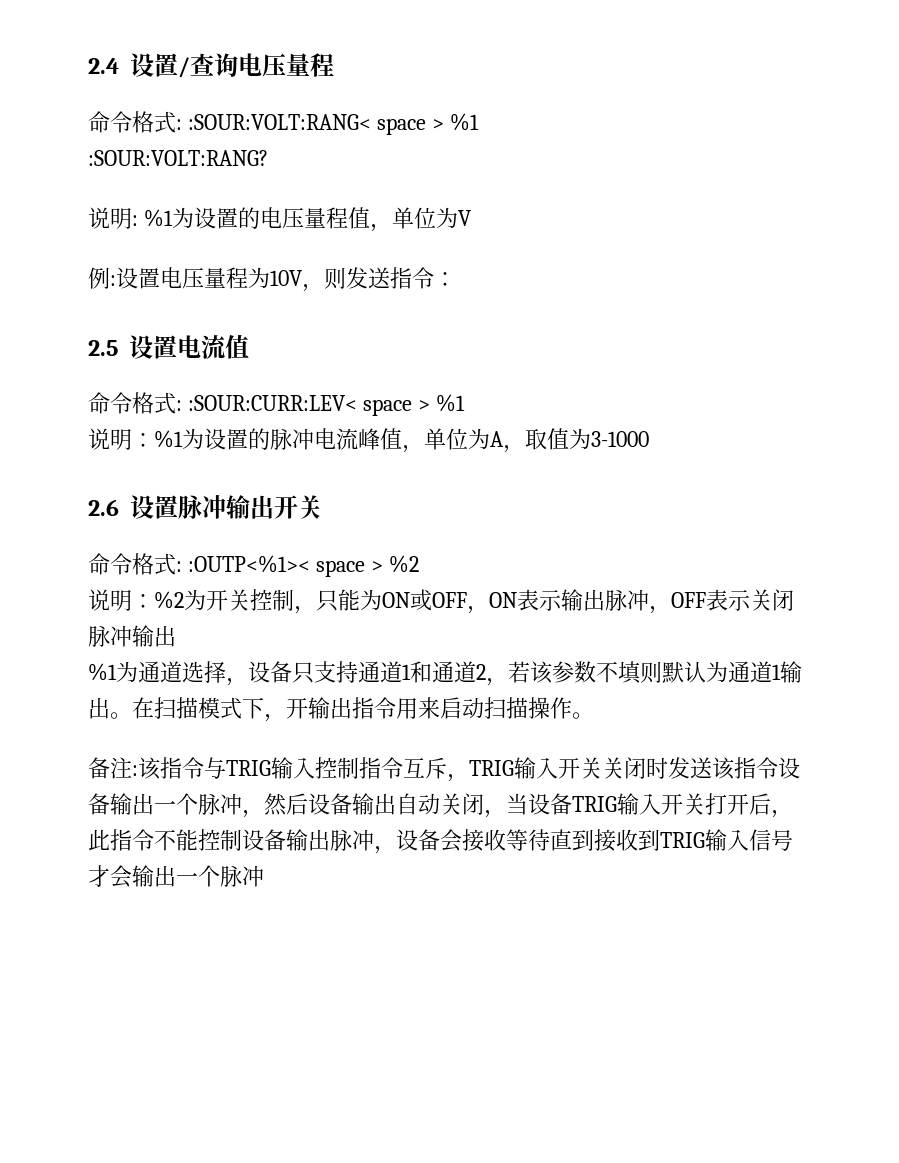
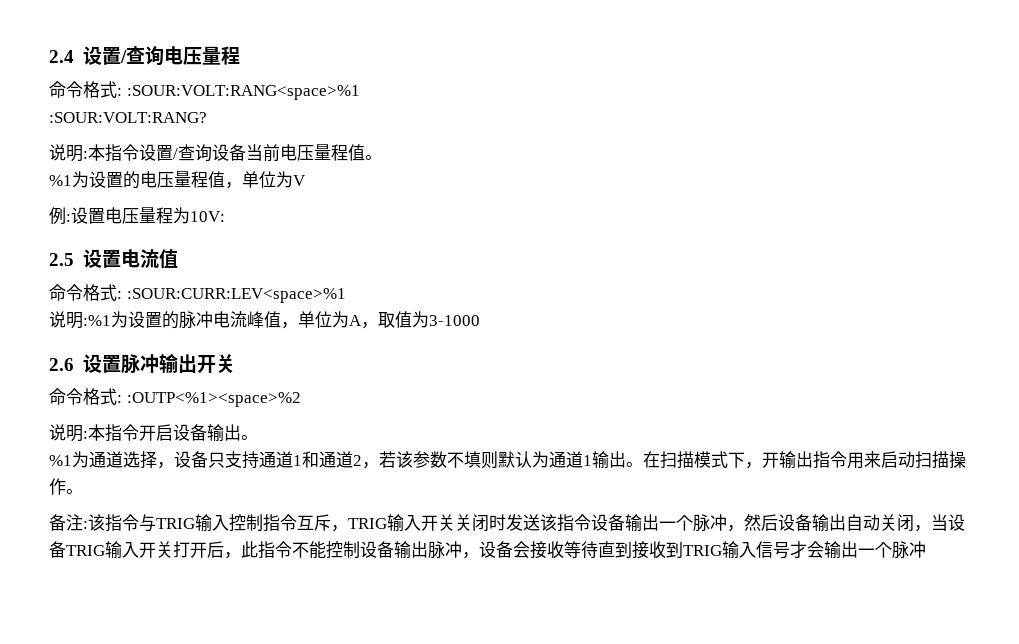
[187,113,479,135] :SOUR:VOLT:RANG< space > %1 -> [126,85,360,100] :SOUR:VOLT:RANG<space>%1
(138, 220) none -> [88,144,382,162] 本指令设置/查询设备当前电压量程值。 //
[270,267,456,292] 10V，则发送指令： -> [190,211,225,222] 10V:
[187,394,465,416] [88,428,183,450] :SOUR:CURR:LEV< space > %1 // 说明：%1 -> [126,288,346,303] [49,311,111,329] :SOUR:CURR:LEV<space>%1 // 说明:%1
[187,555,419,577] [88,589,794,614] [88,625,176,647] :OUTP<%1>< space > %2 // 说明：%2为开关控制，只能为ON或OFF，ON表示输出脉冲，OFF表示关闭脉冲输出 -> [126,392,301,407] [49,424,258,442] :OUTP<%1><space>%2 // 说明:本指令开启设备输出。

